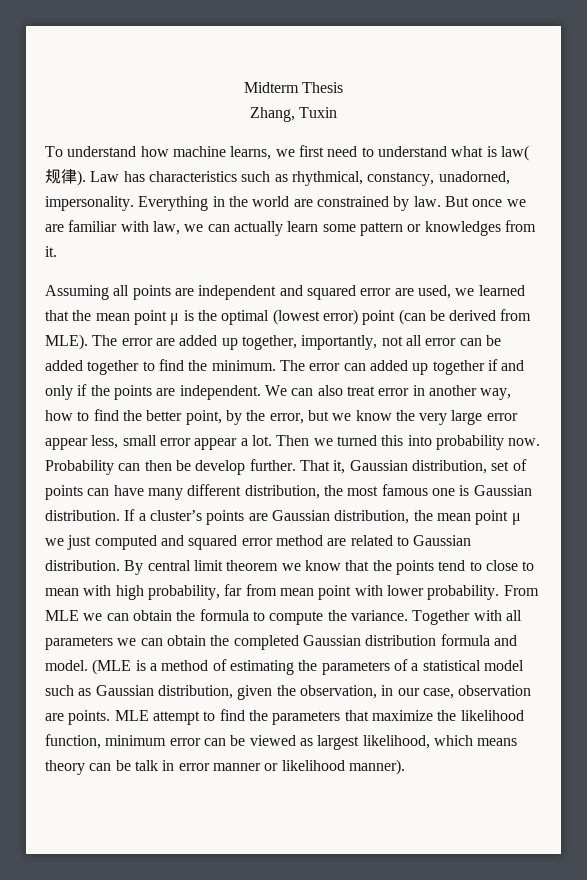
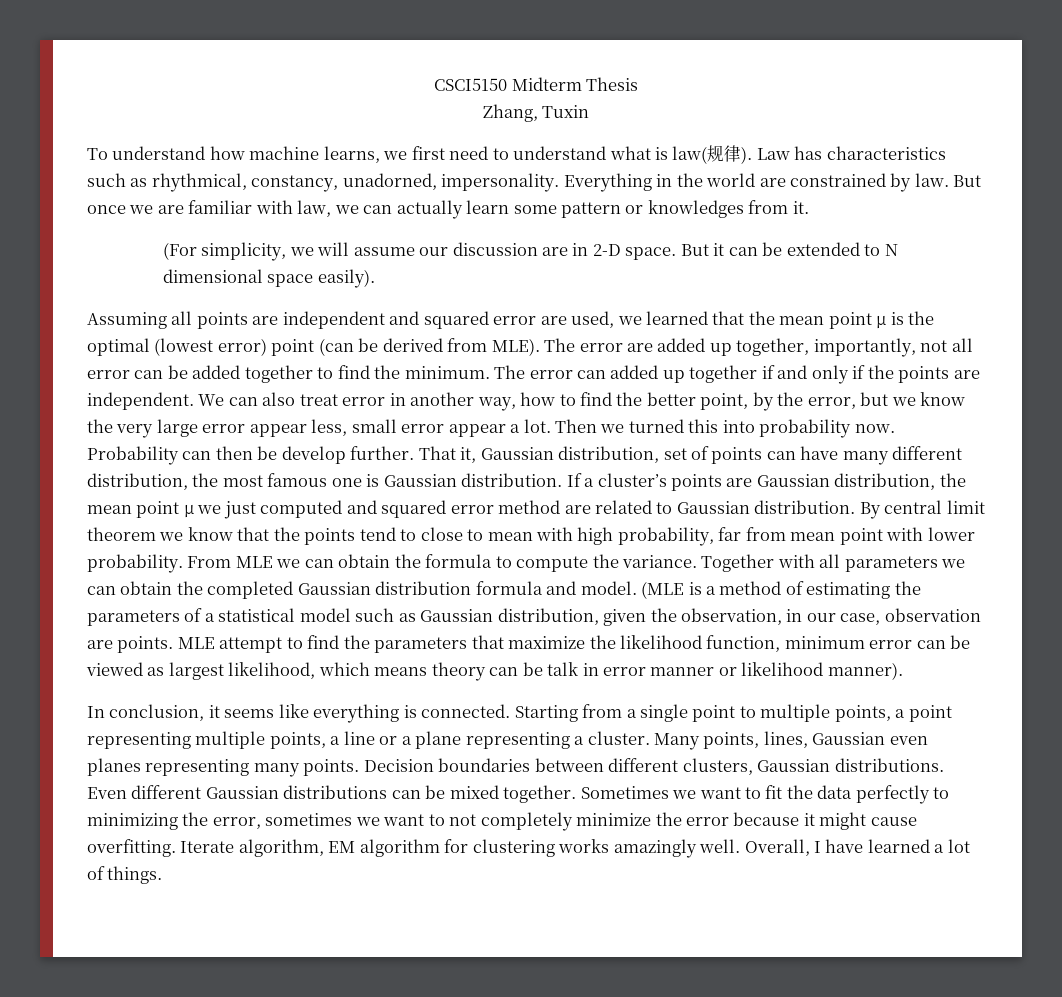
(243, 87) none -> [434,78,508,91] CSCI5150
(57, 251) none -> [162,242,898,261] [162,269,375,288] // (For simplicity, we will assume our discussion are in 2-D space. But it can be extended to N dimensional space easily).
(405, 767) none -> [87,704,952,723] [87,731,928,750] [87,758,944,777] [87,785,950,804] [87,812,917,831] [87,839,970,858] [87,866,163,884] // In conclusion, it seems like everything is connected. Starting from a single point to multiple points, a point representing multiple points, a line or a plane representing a cluster. Many points, lines, Gaussian even planes representing many points. Decision boundaries between different clusters, Gaussian distributions. Even different Gaussian distributions can be mixed together. Sometimes we want to fit the data perfectly to minimizing the error, sometimes we want to not completely minimize the error because it might cause overfitting. Iterate algorithm, EM algorithm for clustering works amazingly well. Overall, I have learned a lot of things.

